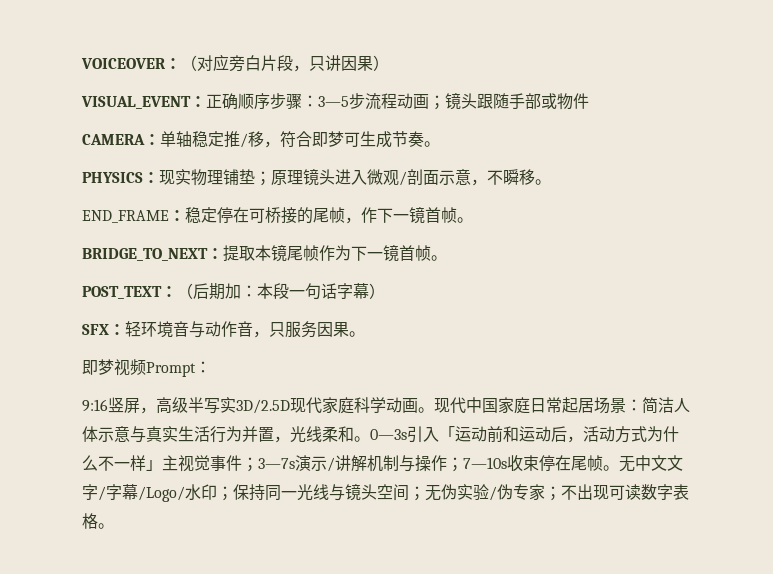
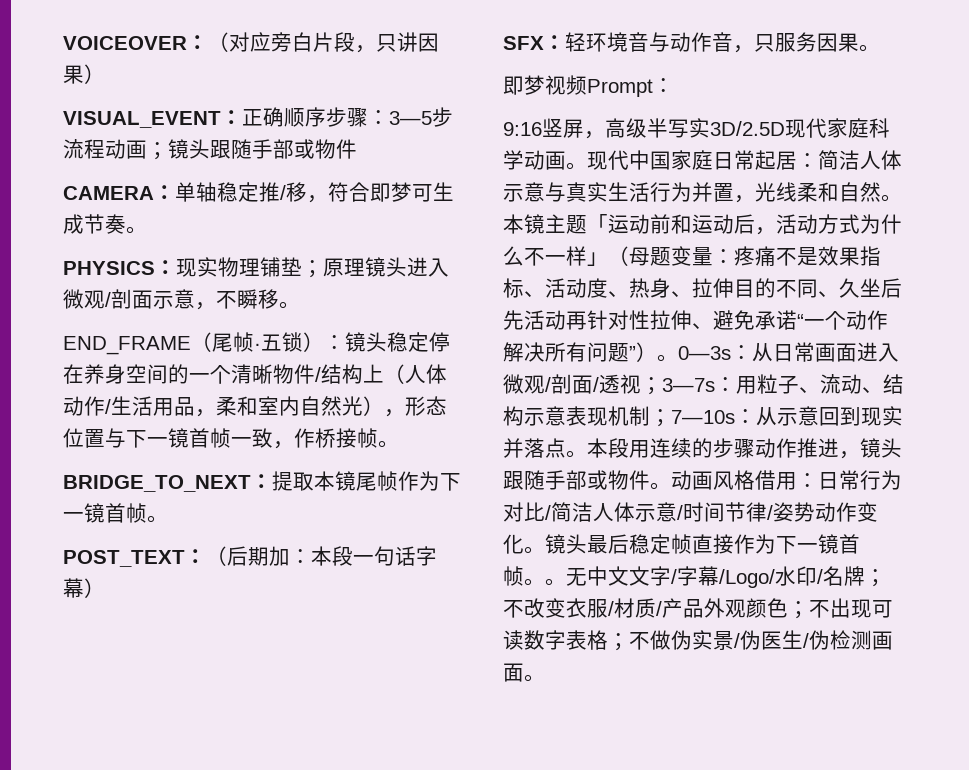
[169,206,441,224] ：稳定停在可桥接的尾帧，作下一镜首 -> [191,332,450,352] [63,364,447,384] [63,396,447,417] [63,428,357,449] （尾帧·五锁）：镜头稳定停在养身空间的一个清晰物件/结构上（人体动作/生活用品，柔和室内自然光），形态位置与下一镜首帧一致，作桥接
[594,397,626,414] 场景 -> (797, 160) none
[354,426,439,443] 。0—3s引入 -> [839,182,902,202] [503,214,587,234] 自然。本镜主题
[162,455,603,472] 主视觉事件；3—7s演示/讲解机制与操作；7—10s收束停在尾帧 -> [608,246,881,267] [503,278,902,298] [503,310,888,330] [503,342,899,362] [503,374,904,395] [503,406,903,427] [503,438,902,459] [503,470,902,490] [503,502,878,522] [503,534,860,554] [503,566,545,586] （母题变量：疼痛不是效果指标、活动度、热身、拉伸目的不同、久坐后先活动再针对性拉伸、避免承诺“一个动作解决所有问题”）。0—3s：从日常画面进入微观/剖面/透视；3—7s：用粒子、流动、结构示意表现机制；7—10s：从示意回到现实并落点。本段用连续的步骤动作推进，镜头跟随手部或物件。动画风格借用：日常行为对比/简洁人体示意/时间节律/姿势动作变化。镜头最后稳定帧直接作为下一镜首帧。
[217,483,545,501] ；保持同一光线与镜头空间；无伪实验/伪专家 -> [817,566,886,587] [503,598,788,618] /名牌；不改变衣服/材质/产品外观颜色
(98, 521) none -> [608,630,893,651] [503,663,524,682] ；不做伪实景/伪医生/伪检测画面

